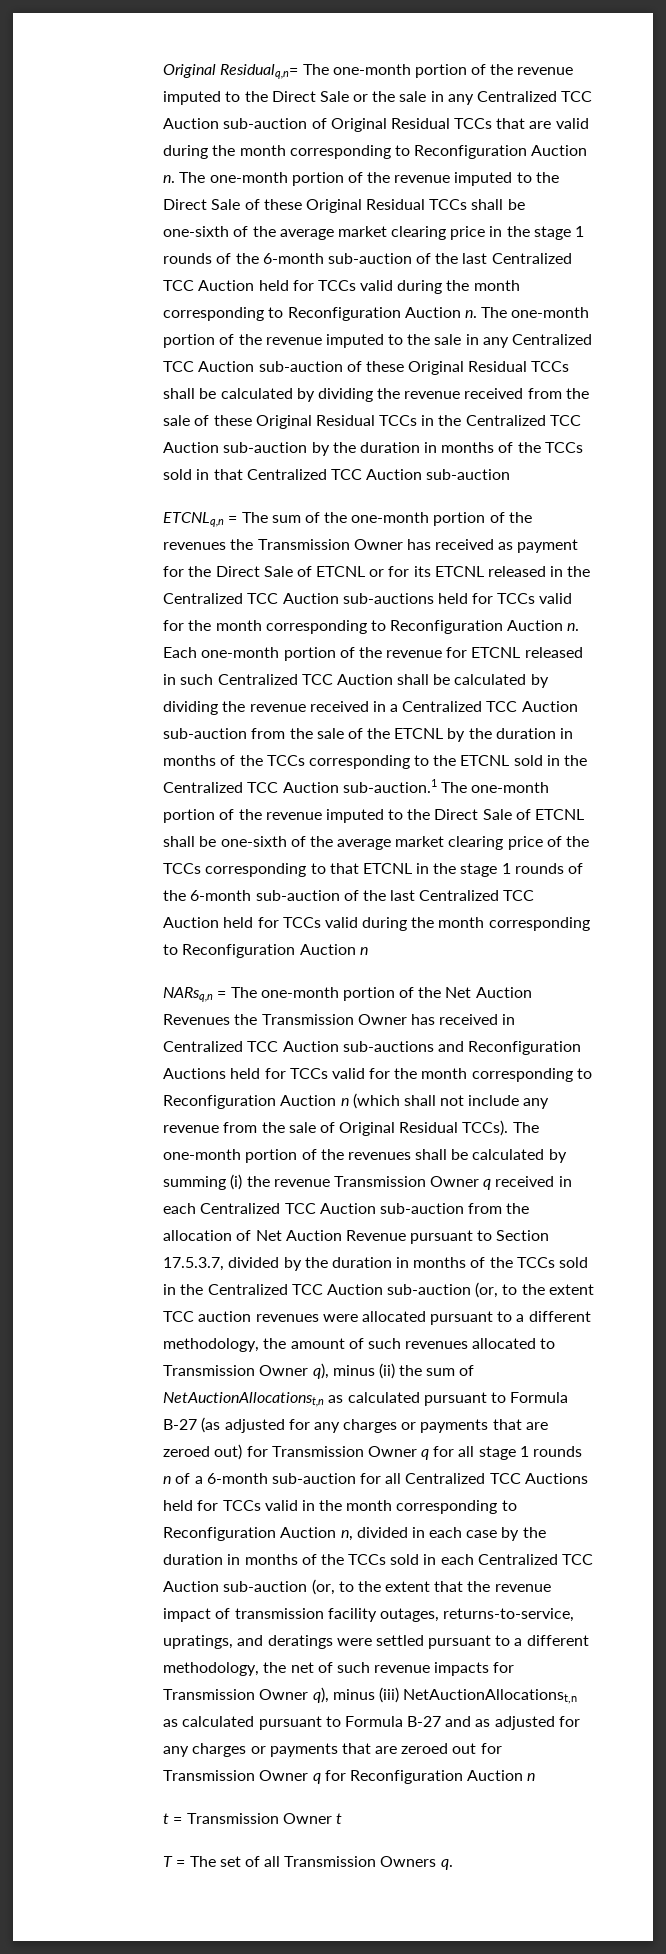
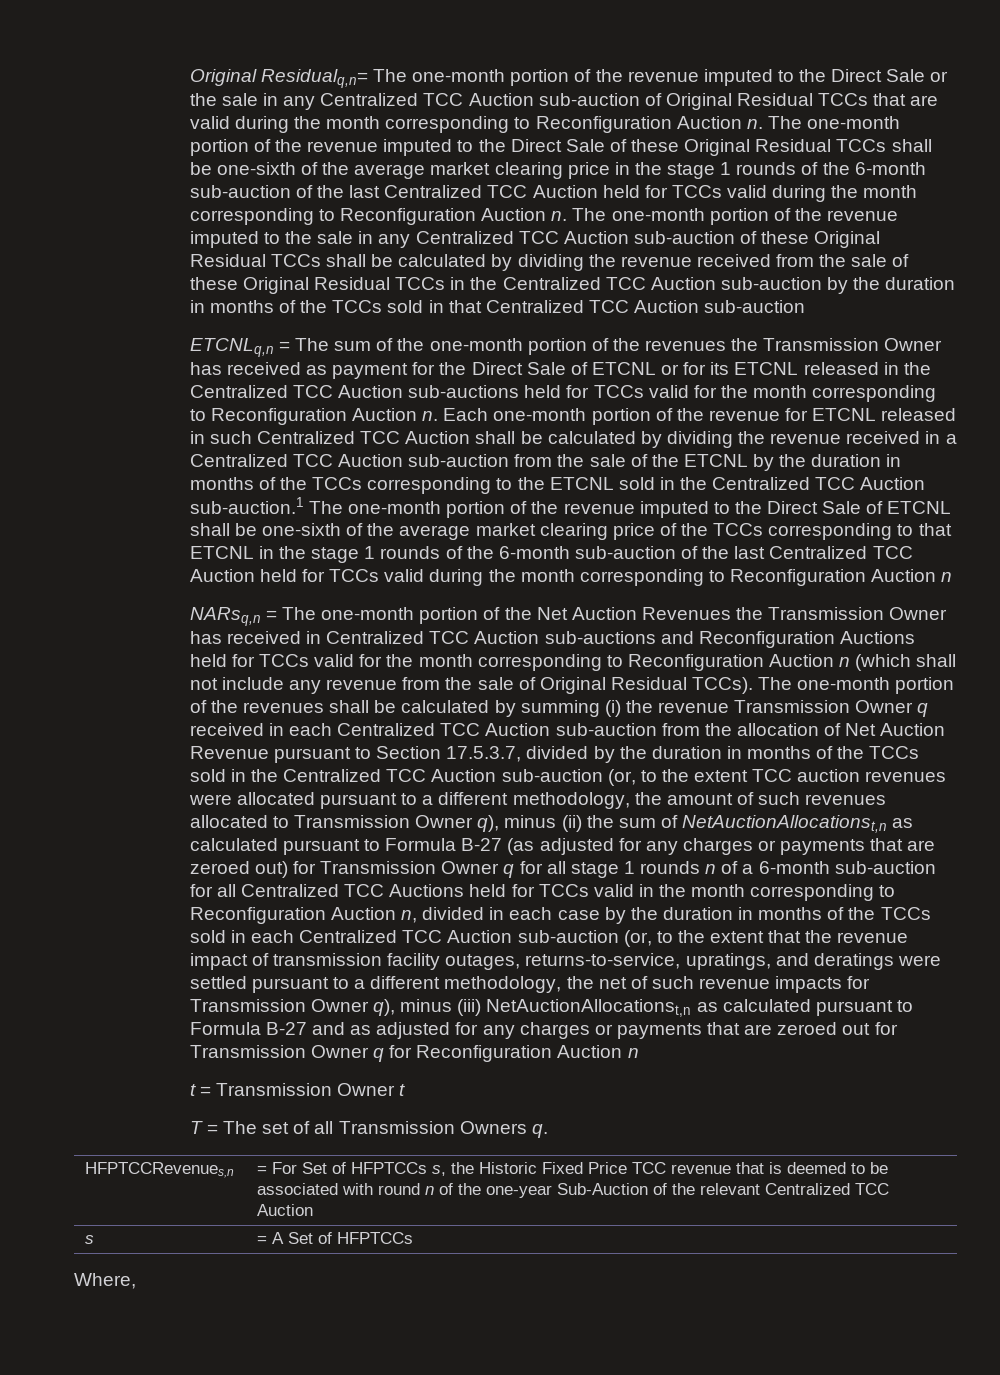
(453, 1864) none -> [85,1162,235,1178] [257,1162,889,1176] [257,1183,890,1198] [257,1204,314,1216] [85,1235,95,1244] [257,1232,414,1244] [74,1273,136,1289] // HFPTCCRevenues,n | = For Set of HFPTCCs s, the Historic Fixed Price TCC revenue that is deemed to be associated with round n of the one-year Sub-Auction of the relevant Centralized TCC Auction // s | = A Set of HFPTCCs // Where,

